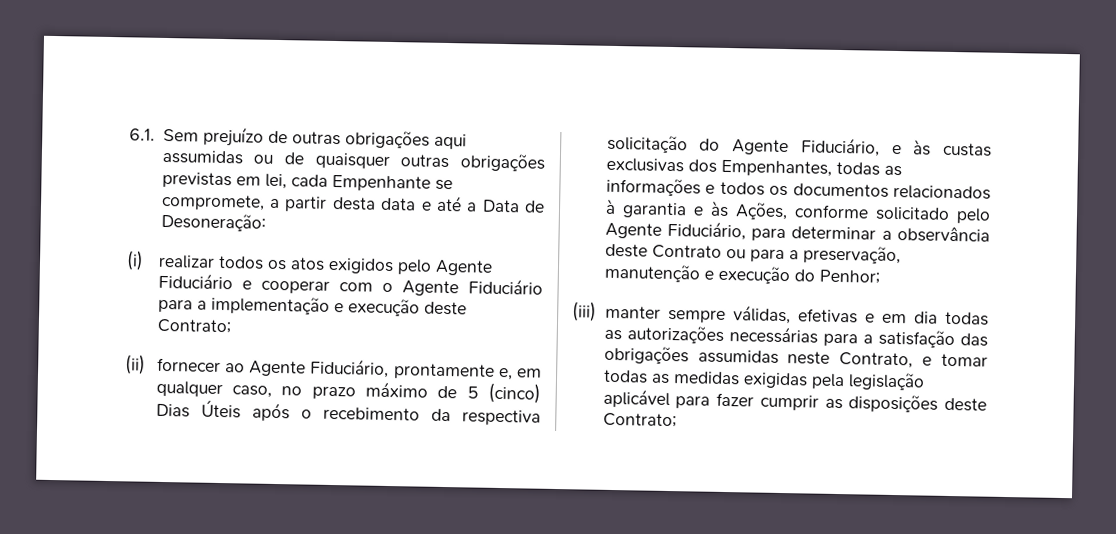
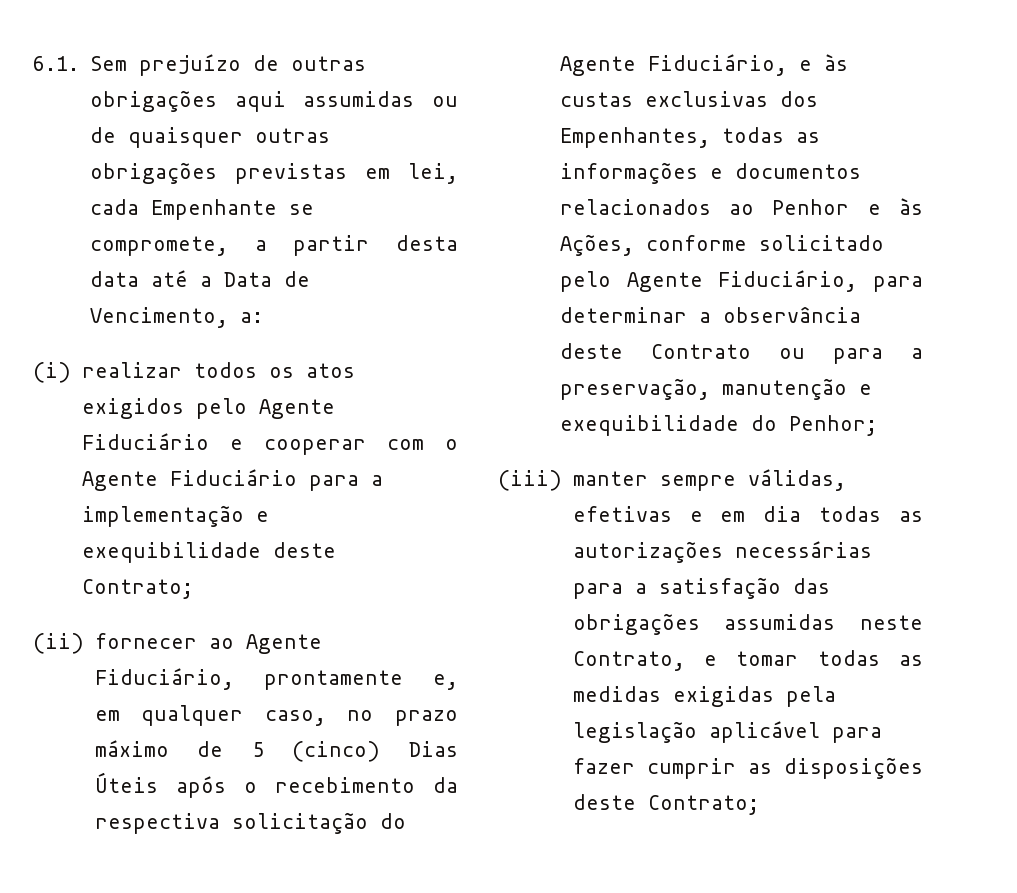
[420,201,432,211] e -> (139, 279) none
[160,212,266,232] Desoneração: -> [89,307,263,328] Vencimento, a:
[347,298,420,317] execução -> [81,542,261,563] exequibilidade
[719,181,991,200] [604,198,687,219] todos os documentos relacionados à garantia -> [734,163,861,179] [559,199,850,215] documentos relacionados ao Penhor
[717,265,791,285] execução -> [559,415,739,436] exequibilidade

